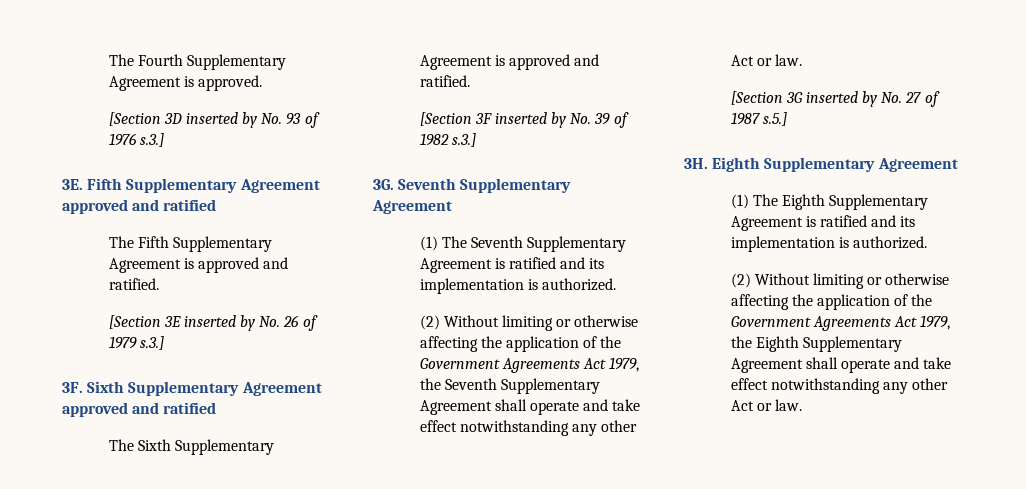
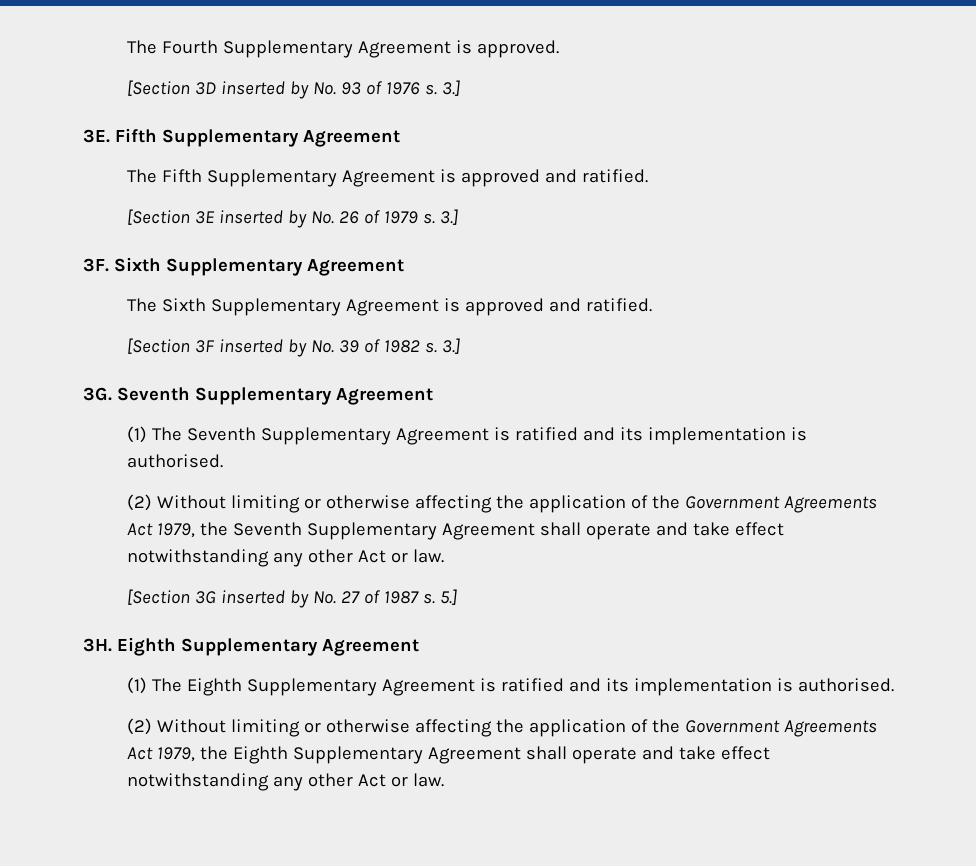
[139,133,164,147] s.3.] -> [425,80,461,96] s. 3.]
[62,199,217,214] approved and ratified -> (400, 138) none
[139,336,164,350] s.3.] -> [423,209,459,225] s. 3.]
[62,402,217,417] approved and ratified -> (404, 267) none
[451,133,476,147] s.3.] -> [425,338,461,354] s. 3.]
[541,278,616,291] authorized. -> [127,454,224,468] authorised.
[762,112,787,126] s.5.] -> [423,589,458,605] s. 5.]
[852,236,927,249] authorized. -> [798,678,895,692] authorised.

